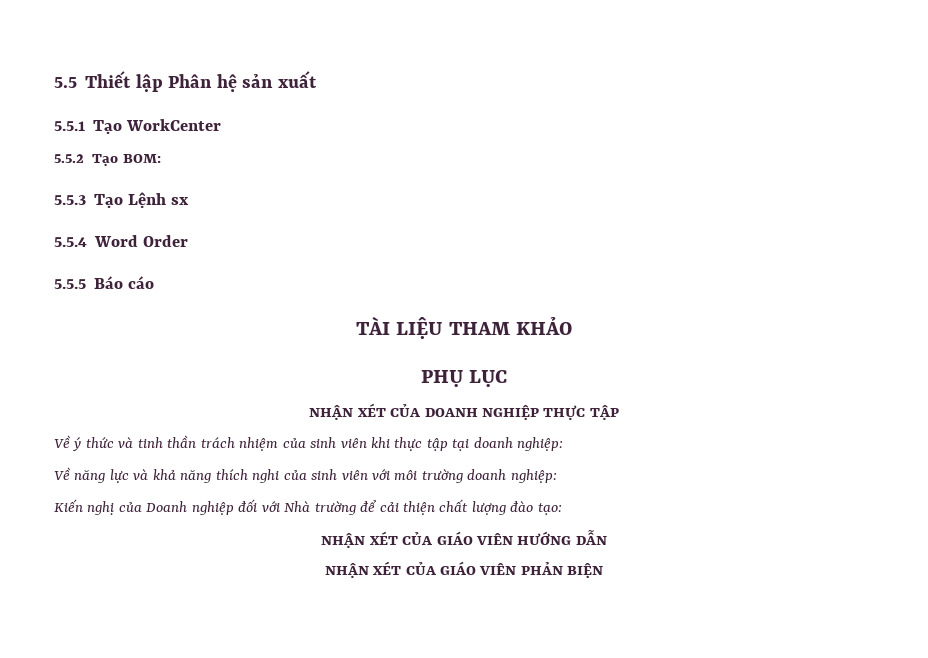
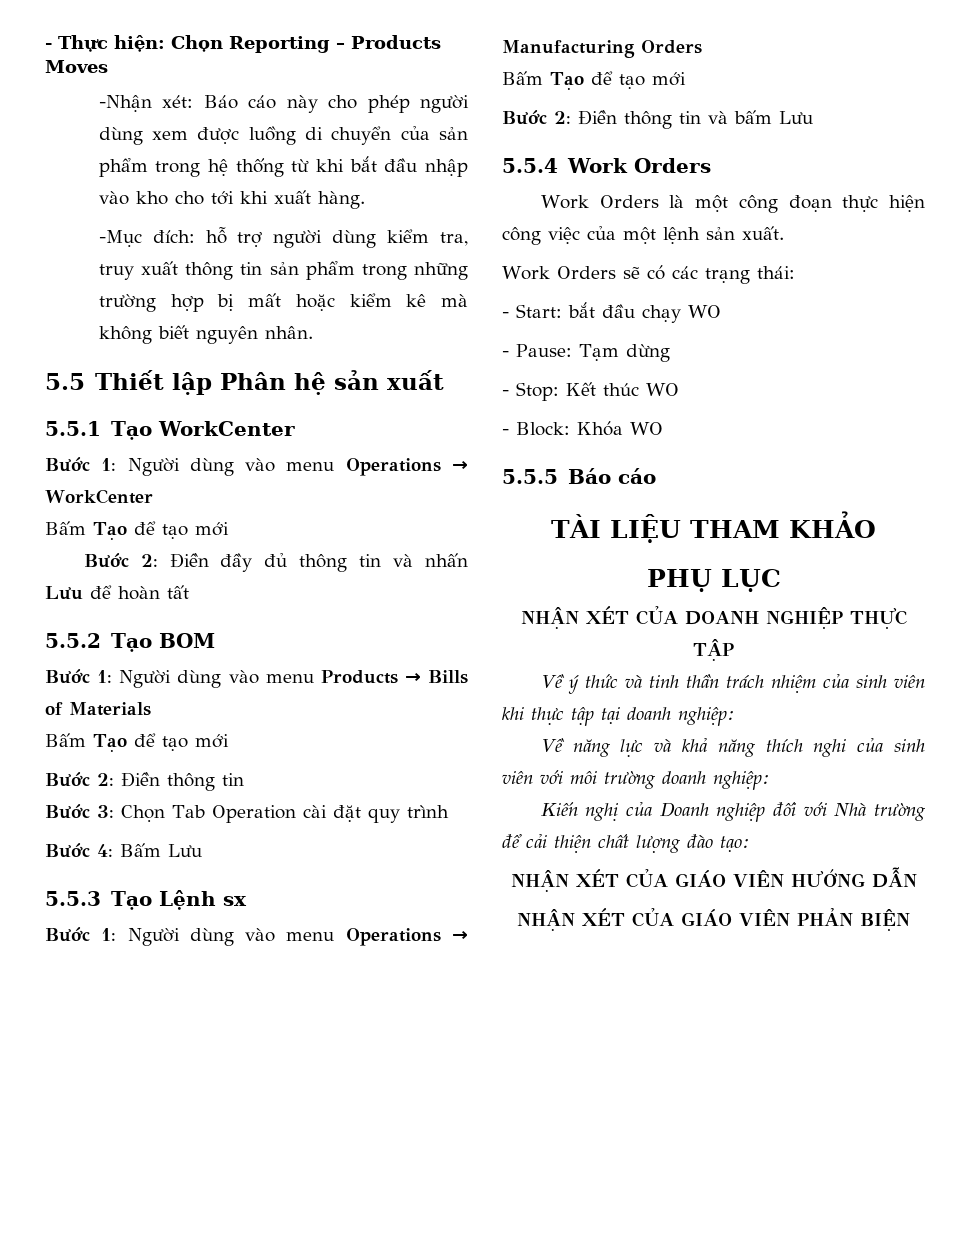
(54, 82) none -> [45,35,441,53] [45,60,108,73] [98,95,469,113] [98,126,468,145] [98,156,468,177] [98,190,365,209] [98,227,468,248] [98,261,468,280] [98,293,468,312] [98,325,313,344] - Thực hiện: Chọn Reporting – Products Moves // -Nhận xét: Báo cáo này cho phép người dùng xem được luồng di chuyển của sản phẩm trong hệ thống từ khi bắt đầu nhập vào kho cho tới khi xuất hàng. // -Mục đích: hỗ trợ người dùng kiểm tra, truy xuất thông tin sản phẩm trong những trường hợp bị mất hoặc kiểm kê mà không biết nguyên nhân. //
[54,154,161,166] [54,192,190,208] [54,235,189,247] 5.5.2 Tạo BOM: // 5.5.3 Tạo Lệnh sx // 5.5.4 Word Order -> [45,457,468,476] [45,489,153,504] [45,521,229,540] [83,553,468,572] [45,585,189,600] [45,633,215,652] [45,669,468,688] [45,702,151,716] [45,733,229,752] [45,772,244,791] [45,804,449,823] [45,843,202,858] [45,890,247,910] [45,927,468,946] [502,40,702,58] [502,71,686,90] [502,110,813,129] [502,158,712,173] [540,195,926,213] [502,226,784,245] [502,265,795,284] [502,302,721,323] [502,344,670,362] [502,382,679,401] [502,421,663,436] Bước 1: Người dùng vào menu Operations → WorkCenter // Bấm Tạo để tạo mới // Bước 2: Điền đầy đủ thông tin và nhấn Lưu để hoàn tất // 5.5.2 Tạo BOM // Bước 1: Người dùng vào menu Products → Bills of Materials // Bấm Tạo để tạo mới // Bước 2: Điền thông tin // Bước 3: Chọn Tab Operation cài đặt quy trình // Bước 4: Bấm Lưu // 5.5.3 Tạo Lệnh sx // Bước 1: Người dùng vào menu Operations → Manufacturing Orders // Bấm Tạo để tạo mới // Bước 2: Điền thông tin và bấm Lưu // 5.5.4 Work Orders // Work Orders là một công đoạn thực hiện công việc của một lệnh sản xuất. // Work Orders sẽ có các trạng thái: // - Start: bắt đầu chạy WO // - Pause: Tạm dừng // - Stop: Kết thúc WO // - Block: Khóa WO

